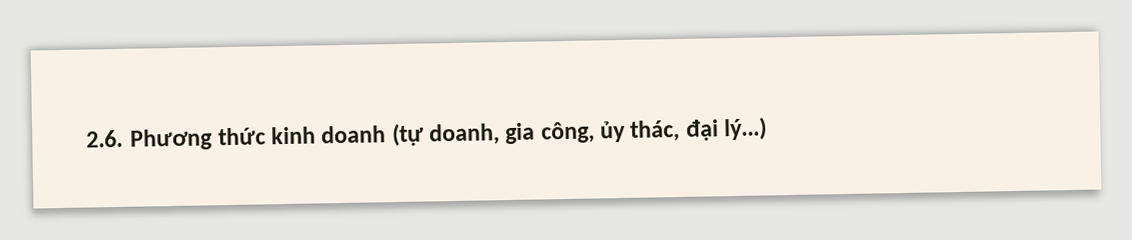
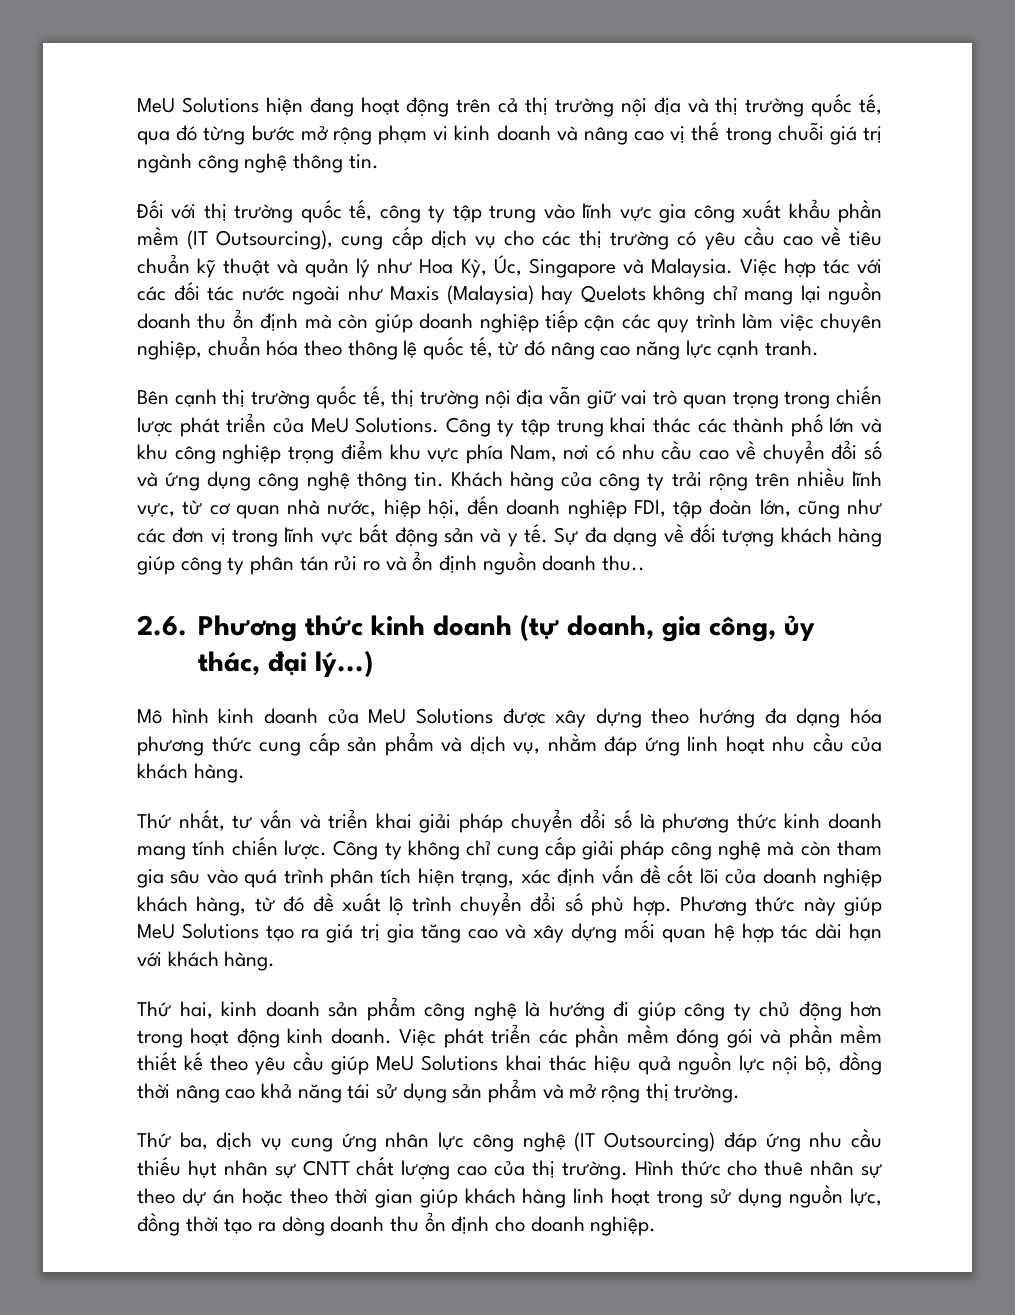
(86, 138) none -> [137,94,882,117] [137,122,882,145] [137,153,379,173] [136,199,883,223] [137,227,882,250] [137,254,882,278] [137,282,882,305] [137,309,882,333] [137,336,820,360] [137,386,883,409] [137,413,882,437] [137,440,883,464] [137,468,882,491] [137,496,882,519] [137,524,882,547] [137,551,646,575] MeU Solutions hiện đang hoạt động trên cả thị trường nội địa và thị trường quốc tế, qua đó từng bước mở rộng phạm vi kinh doanh và nâng cao vị thế trong chuỗi giá trị ngành công nghệ thông tin. // Đối với thị trường quốc tế, công ty tập trung vào lĩnh vực gia công xuất khẩu phần mềm (IT Outsourcing), cung cấp dịch vụ cho các thị trường có yêu cầu cao về tiêu chuẩn kỹ thuật và quản lý như Hoa Kỳ, Úc, Singapore và Malaysia. Việc hợp tác với các đối tác nước ngoài như Maxis (Malaysia) hay Quelots không chỉ mang lại nguồn doanh thu ổn định mà còn giúp doanh nghiệp tiếp cận các quy trình làm việc chuyên nghiệp, chuẩn hóa theo thông lệ quốc tế, từ đó nâng cao năng lực cạnh tranh. // Bên cạnh thị trường quốc tế, thị trường nội địa vẫn giữ vai trò quan trọng trong chiến lược phát triển của MeU Solutions. Công ty tập trung khai thác các thành phố lớn và khu công nghiệp trọng điểm khu vực phía Nam, nơi có nhu cầu cao về chuyển đổi số và ứng dụng công nghệ thông tin. Khách hàng của công ty trải rộng trên nhiều lĩnh vực, từ cơ quan nhà nước, hiệp hội, đến doanh nghiệp FDI, tập đoàn lớn, cũng như các đơn vị trong lĩnh vực bất động sản và y tế. Sự đa dạng về đối tượng khách hàng giúp công ty phân tán rủi ro và ổn định nguồn doanh thu.. //
(768, 129) none -> [137,708,882,728] [137,732,882,756] [137,763,245,783] [137,809,882,833] [137,837,882,860] [137,865,882,888] [137,892,882,916] [137,920,882,943] [137,951,276,971] [137,997,882,1021] [137,1024,882,1048] [137,1052,882,1075] [137,1079,741,1103] [137,1129,883,1152] [137,1157,882,1180] [137,1185,882,1208] [137,1212,657,1236] // Mô hình kinh doanh của MeU Solutions được xây dựng theo hướng đa dạng hóa phương thức cung cấp sản phẩm và dịch vụ, nhằm đáp ứng linh hoạt nhu cầu của khách hàng. // Thứ nhất, tư vấn và triển khai giải pháp chuyển đổi số là phương thức kinh doanh mang tính chiến lược. Công ty không chỉ cung cấp giải pháp công nghệ mà còn tham gia sâu vào quá trình phân tích hiện trạng, xác định vấn đề cốt lõi của doanh nghiệp khách hàng, từ đó đề xuất lộ trình chuyển đổi số phù hợp. Phương thức này giúp MeU Solutions tạo ra giá trị gia tăng cao và xây dựng mối quan hệ hợp tác dài hạn với khách hàng. // Thứ hai, kinh doanh sản phẩm công nghệ là hướng đi giúp công ty chủ động hơn trong hoạt động kinh doanh. Việc phát triển các phần mềm đóng gói và phần mềm thiết kế theo yêu cầu giúp MeU Solutions khai thác hiệu quả nguồn lực nội bộ, đồng thời nâng cao khả năng tái sử dụng sản phẩm và mở rộng thị trường. // Thứ ba, dịch vụ cung ứng nhân lực công nghệ (IT Outsourcing) đáp ứng nhu cầu thiếu hụt nhân sự CNTT chất lượng cao của thị trường. Hình thức cho thuê nhân sự theo dự án hoặc theo thời gian giúp khách hàng linh hoạt trong sử dụng nguồn lực, đồng thời tạo ra dòng doanh thu ổn định cho doanh nghiệp.

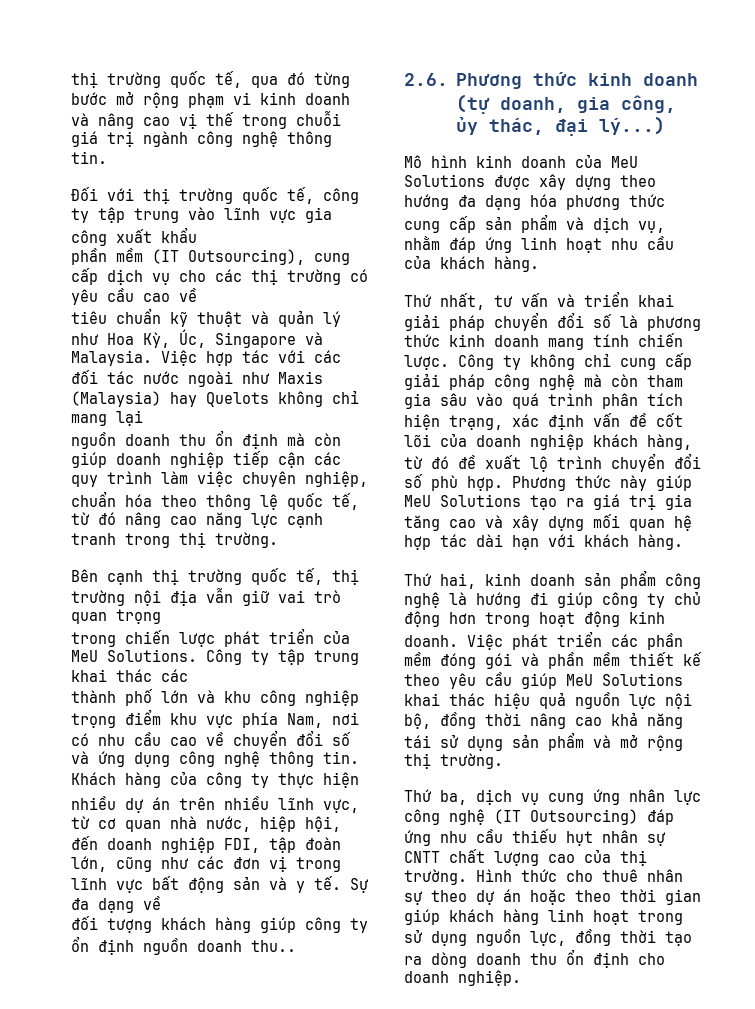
[137,97,709,117] MeU Solutions hiện đang hoạt động trên cả thị trường nội địa và -> (71, 80) none
(831, 209) none -> (197, 235) //
(841, 236) none -> (197, 295) //
(821, 294) none -> (143, 418) //
[765,340,820,356] tranh. -> [71,532,278,548] tranh trong thị trường.
(779, 400) none -> (161, 616) //
(727, 425) none -> (188, 675) //
[671,472,748,491] trải rộng -> [278,772,359,788] [71,796,170,813] thực hiện // nhiều dự án
(684, 533) none -> (161, 903) //
[250,555,407,575] phân tán rủi ro và -> (368, 925) none

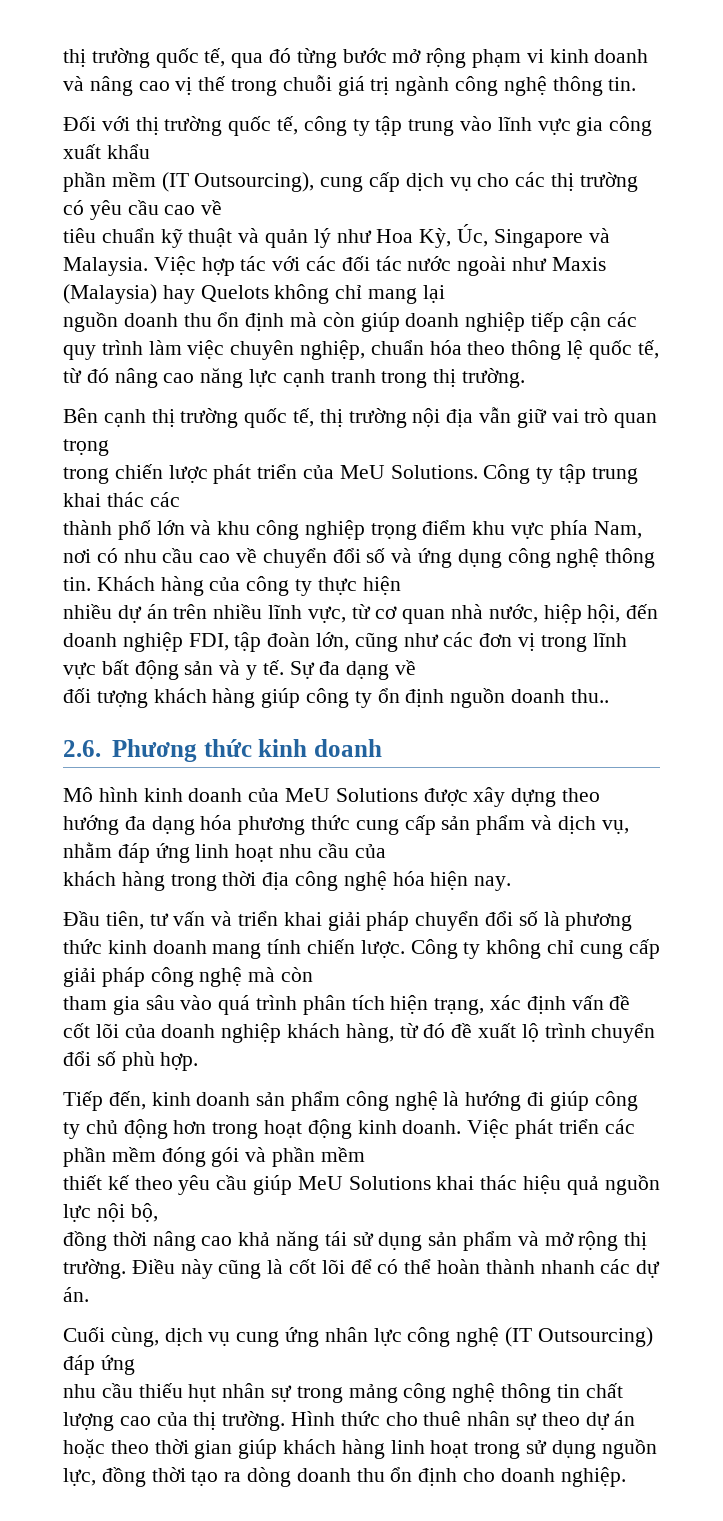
[455,94,676,114] [455,116,665,136] (tự doanh, gia công, ủy thác, đại lý...) -> (382, 748) none
[440,256,539,272] [404,293,485,310] khách hàng. // Thứ nhất, -> [63,871,512,891] [63,911,144,930] // khách hàng trong thời địa công nghệ hóa hiện nay. // Đầu tiên,
(638, 380) none -> (314, 974) //
[512,475,692,491] [404,494,692,510] [404,514,692,531] [404,534,683,550] [404,573,476,589] Phương thức này giúp MeU Solutions tạo ra giá trị gia tăng cao và xây dựng mối quan hệ hợp tác dài hạn với khách hàng. // Thứ hai, -> [63,1091,146,1111] // Tiếp đến,
(620, 659) none -> (365, 1154) //
(431, 721) none -> (158, 1212) //
[404,789,467,805] // Thứ ba, -> [131,1259,661,1279] [63,1287,89,1302] [63,1327,159,1347] Điều này cũng là cốt lõi để có thể hoàn thành nhanh các dự án. // Cuối cùng,
(431, 838) none -> (135, 1365) //
[404,851,440,863] CNTT -> [296,1383,580,1403] trong mảng công nghệ thông tin

